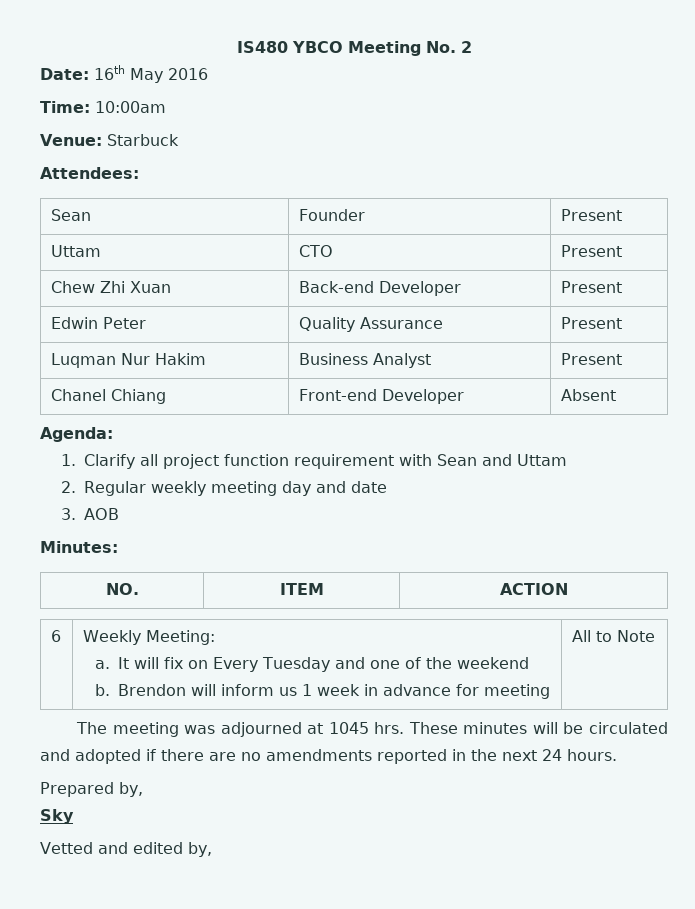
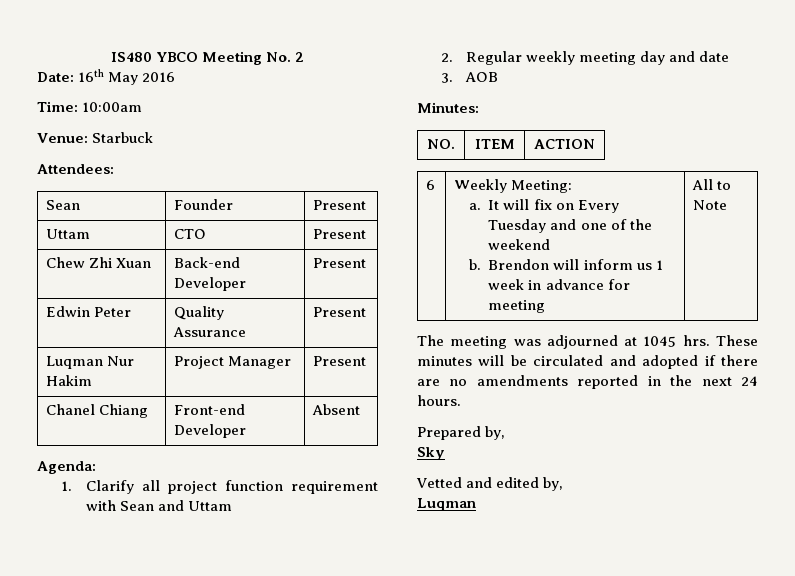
[298,353,431,368] Business Analyst -> [174,356,292,369] Project Manager
(212, 849) none -> [417,498,476,511] // Luqman

